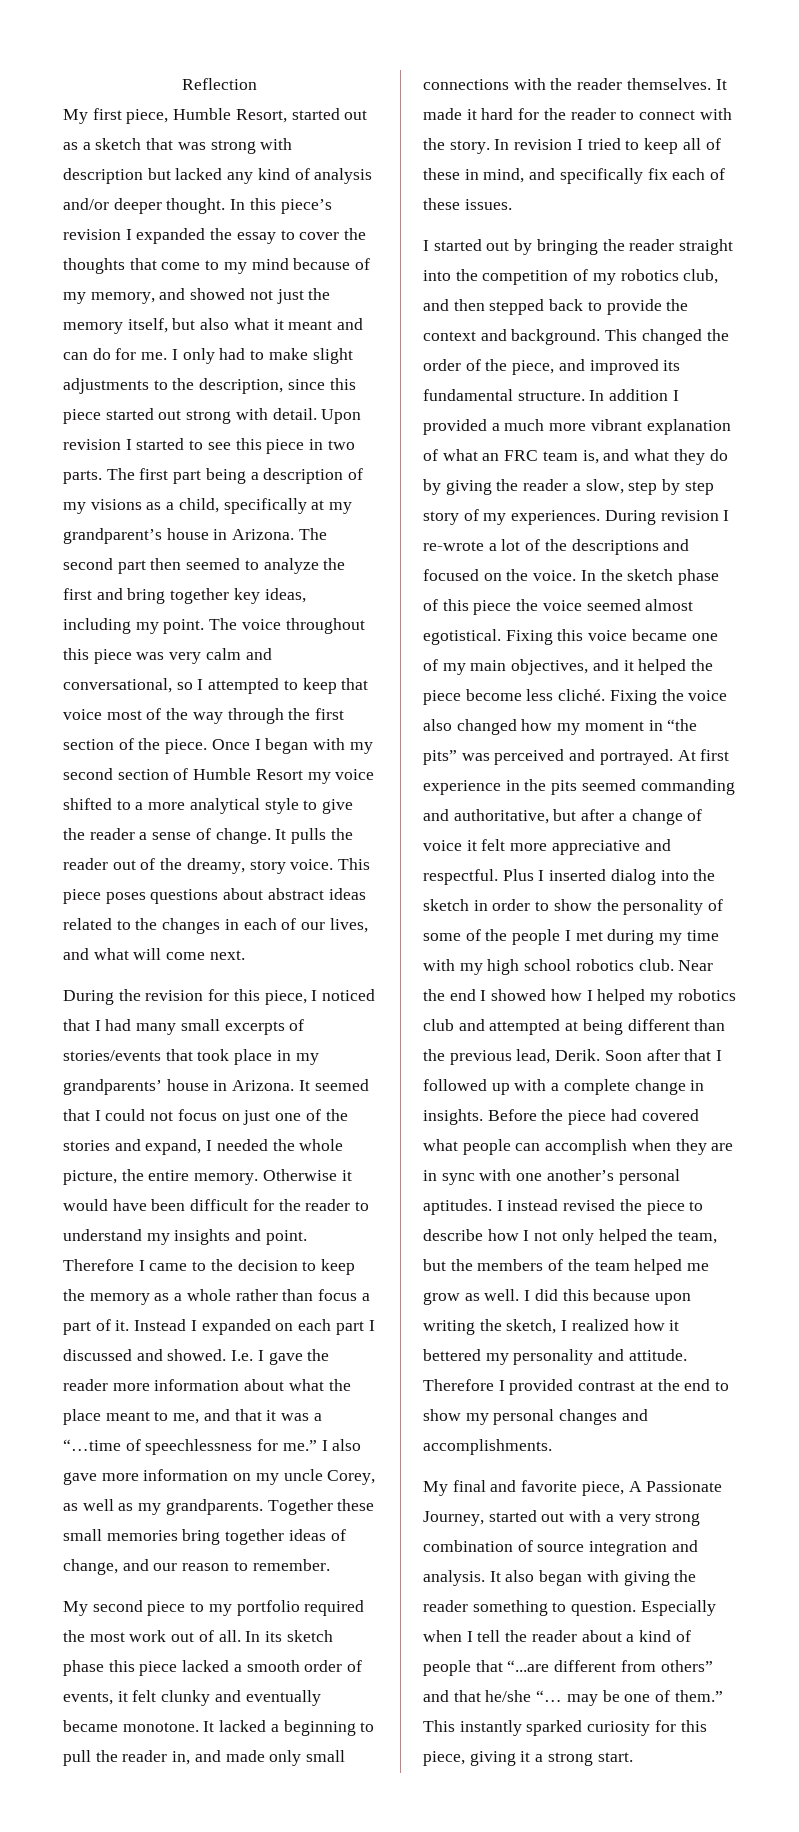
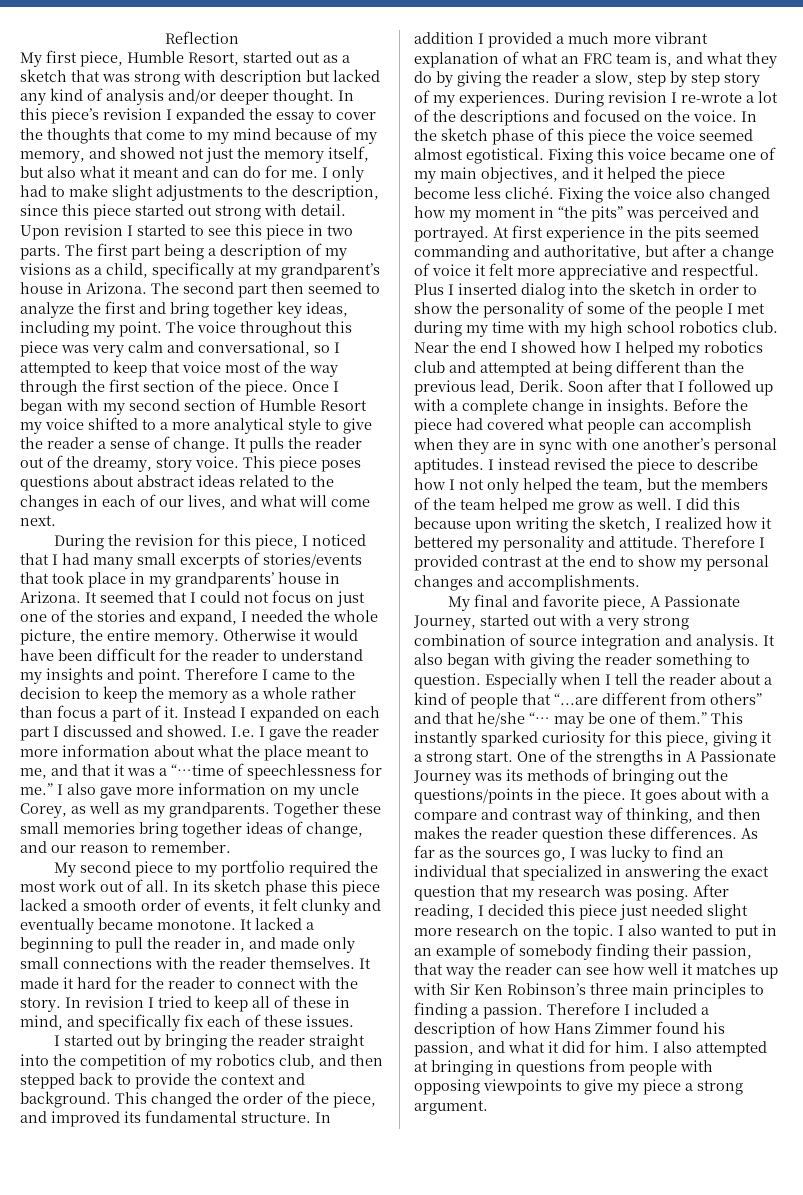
(633, 1757) none -> [517,749,776,766] [413,768,728,785] [414,788,769,804] [414,807,761,824] [414,826,758,843] [414,845,724,862] [414,865,769,881] [414,884,729,901] [414,904,748,920] [414,924,777,940] [414,943,752,960] [414,963,778,979] [413,983,764,999] [414,1002,709,1019] [414,1021,725,1038] [414,1040,767,1057] [414,1059,713,1076] [414,1079,743,1095] [414,1100,488,1115] One of the strengths in A Passionate Journey was its methods of bringing out the questions/points in the piece. It goes about with a compare and contrast way of thinking, and then makes the reader question these differences. As far as the sources go, I was lucky to find an individual that specialized in answering the exact question that my research was posing. After reading, I decided this piece just needed slight more research on the topic. I also wanted to put in an example of somebody finding their passion, that way the reader can see how well it matches up with Sir Ken Robinson’s three main principles to finding a passion. Therefore I included a description of how Hans Zimmer found his passion, and what it did for him. I also attempted at bringing in questions from people with opposing viewpoints to give my piece a strong argument.

